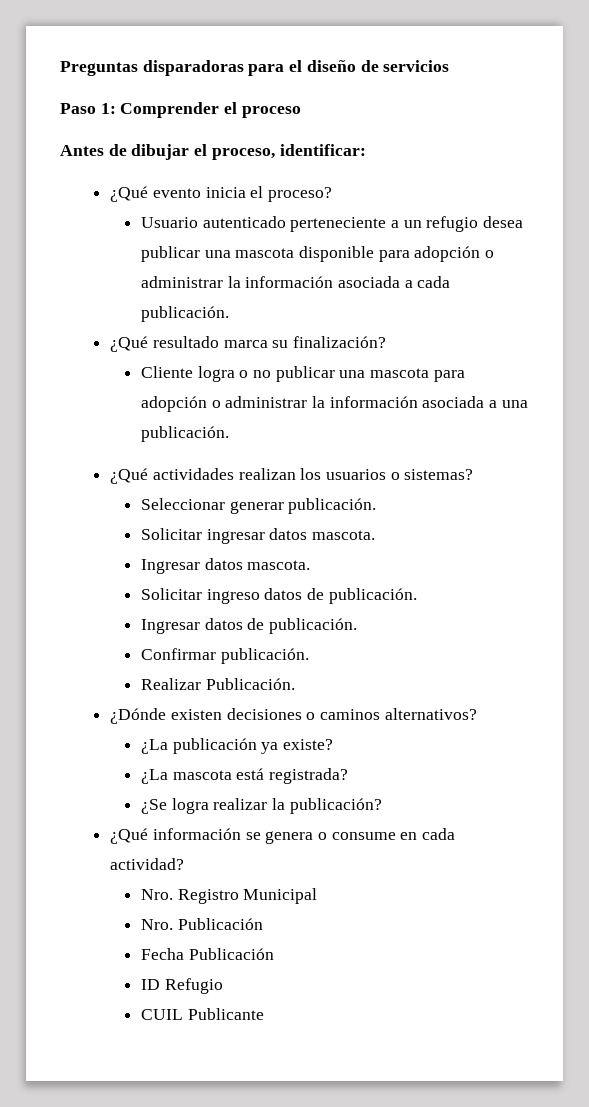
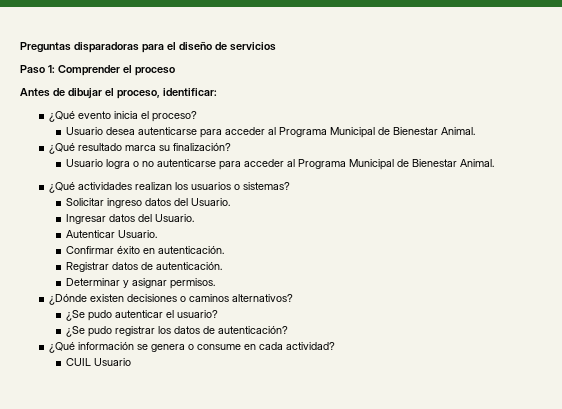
[202,216,524,232] [140,246,495,262] [140,276,451,288] [140,306,229,322] autenticado perteneciente a un refugio desea publicar una mascota disponible para adopción o administrar la información asociada a cada publicación. -> [105,127,475,138] desea autenticarse para acceder al Programa Municipal de Bienestar Animal.
[140,366,193,378] Cliente -> [65,159,103,167] Usuario
[275,366,465,382] [140,396,528,412] [140,426,229,442] publicar una mascota para adopción o administrar la información asociada a una publicación. -> [156,159,494,170] autenticarse para acceder al Programa Municipal de Bienestar Animal.
[140,498,377,514] [140,528,376,544] [140,558,311,574] [140,588,417,604] [140,618,358,634] [140,648,309,664] [140,678,295,690] Seleccionar generar publicación. // Solicitar ingresar datos mascota. // Ingresar datos mascota. // Solicitar ingreso datos de publicación. // Ingresar datos de publicación. // Confirmar publicación. // Realizar Publicación. -> [65,198,230,208] [65,214,194,224] [65,230,157,238] [65,246,224,254] [65,262,222,272] [65,278,215,289] Solicitar ingreso datos del Usuario. // Ingresar datos del Usuario. // Autenticar Usuario. // Confirmar éxito en autenticación. // Registrar datos de autenticación. // Determinar y asignar permisos.
[140,738,334,754] [140,768,349,784] [140,798,382,814] ¿La publicación ya existe? // ¿La mascota está registrada? // ¿Se logra realizar la publicación? -> [65,310,218,321] [65,326,288,337] ¿Se pudo autenticar el usuario? // ¿Se pudo registrar los datos de autenticación?
[140,888,318,904] [140,918,263,930] [140,948,274,960] [140,978,223,994] // Nro. Registro Municipal // Nro. Publicación // Fecha Publicación // ID Refugio -> (335, 346) none
[187,1008,264,1020] Publicante -> [93,358,131,366] Usuario

